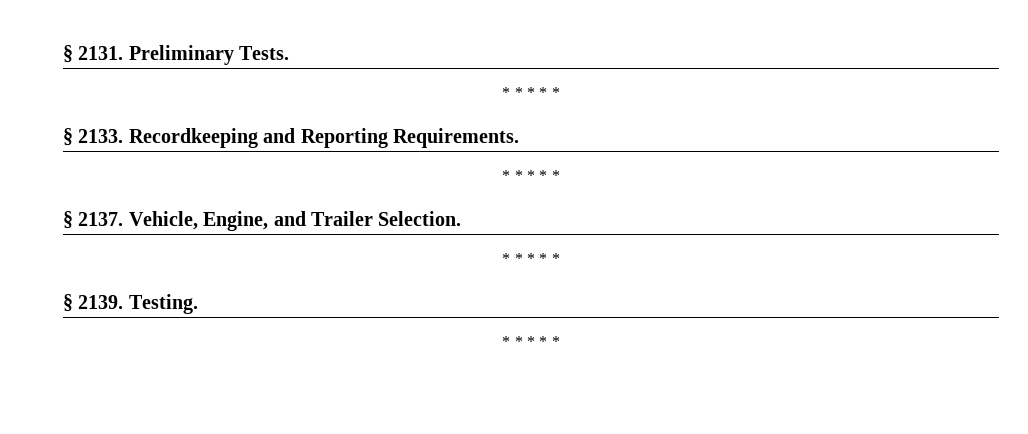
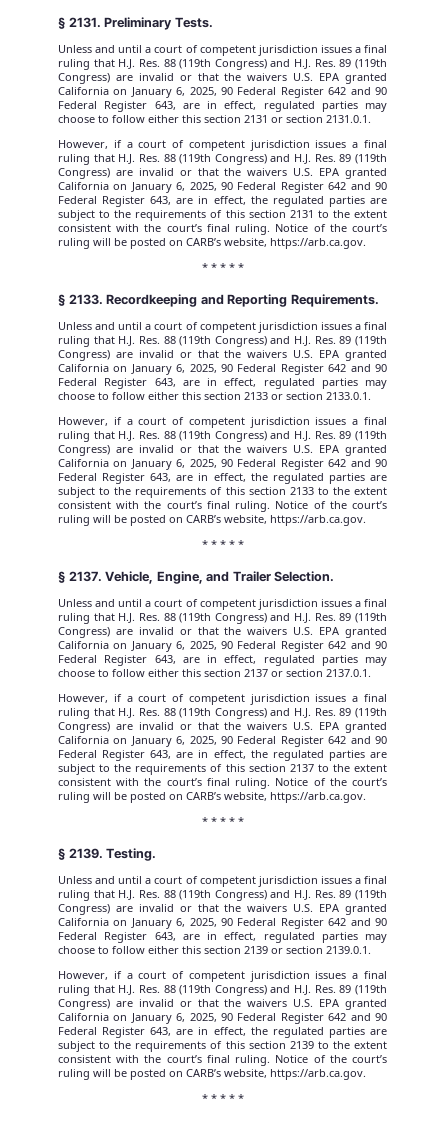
(290, 53) none -> [58,45,388,56] [58,59,387,70] [58,73,387,84] [58,87,387,98] [58,101,387,112] [58,115,371,123] [58,140,387,151] [58,154,387,165] [58,168,387,179] [58,182,387,193] [58,196,387,207] [58,210,388,221] [58,224,388,235] [58,238,366,249] // Unless and until a court of competent jurisdiction issues a final ruling that H.J. Res. 88 (119th Congress) and H.J. Res. 89 (119th Congress) are invalid or that the waivers U.S. EPA granted California on January 6, 2025, 90 Federal Register 642 and 90 Federal Register 643, are in effect, regulated parties may choose to follow either this section 2131 or section 2131.0.1. // However, if a court of competent jurisdiction issues a final ruling that H.J. Res. 88 (119th Congress) and H.J. Res. 89 (119th Congress) are invalid or that the waivers U.S. EPA granted California on January 6, 2025, 90 Federal Register 642 and 90 Federal Register 643, are in effect, the regulated parties are subject to the requirements of this section 2131 to the extent consistent with the court’s final ruling. Notice of the court’s ruling will be posted on CARB’s website, https://arb.ca.gov.
(519, 138) none -> [58,322,388,333] [58,336,387,347] [58,350,387,361] [58,364,387,375] [58,378,387,389] [58,392,371,400] [58,417,387,428] [58,431,387,442] [58,445,387,456] [58,459,387,470] [58,473,387,484] [58,487,388,498] [58,501,388,512] [58,515,366,526] // Unless and until a court of competent jurisdiction issues a final ruling that H.J. Res. 88 (119th Congress) and H.J. Res. 89 (119th Congress) are invalid or that the waivers U.S. EPA granted California on January 6, 2025, 90 Federal Register 642 and 90 Federal Register 643, are in effect, regulated parties may choose to follow either this section 2133 or section 2133.0.1. // However, if a court of competent jurisdiction issues a final ruling that H.J. Res. 88 (119th Congress) and H.J. Res. 89 (119th Congress) are invalid or that the waivers U.S. EPA granted California on January 6, 2025, 90 Federal Register 642 and 90 Federal Register 643, are in effect, the regulated parties are subject to the requirements of this section 2133 to the extent consistent with the court’s final ruling. Notice of the court’s ruling will be posted on CARB’s website, https://arb.ca.gov.
(462, 218) none -> [58,599,388,610] [58,613,387,624] [58,627,387,638] [58,641,387,652] [58,655,387,666] [58,669,371,677] [58,694,387,705] [58,708,387,719] [58,722,387,733] [58,736,387,747] [58,750,387,761] [58,764,388,775] [58,778,388,789] [58,792,366,803] // Unless and until a court of competent jurisdiction issues a final ruling that H.J. Res. 88 (119th Congress) and H.J. Res. 89 (119th Congress) are invalid or that the waivers U.S. EPA granted California on January 6, 2025, 90 Federal Register 642 and 90 Federal Register 643, are in effect, regulated parties may choose to follow either this section 2137 or section 2137.0.1. // However, if a court of competent jurisdiction issues a final ruling that H.J. Res. 88 (119th Congress) and H.J. Res. 89 (119th Congress) are invalid or that the waivers U.S. EPA granted California on January 6, 2025, 90 Federal Register 642 and 90 Federal Register 643, are in effect, the regulated parties are subject to the requirements of this section 2137 to the extent consistent with the court’s final ruling. Notice of the court’s ruling will be posted on CARB’s website, https://arb.ca.gov.
(198, 304) none -> [58,876,388,887] [58,890,387,901] [58,904,387,915] [58,918,387,929] [58,932,387,943] [58,946,371,954] [58,971,387,982] [58,985,387,996] [58,999,387,1010] [58,1013,387,1024] [58,1027,387,1038] [58,1041,388,1052] [58,1055,388,1066] [58,1069,366,1080] // Unless and until a court of competent jurisdiction issues a final ruling that H.J. Res. 88 (119th Congress) and H.J. Res. 89 (119th Congress) are invalid or that the waivers U.S. EPA granted California on January 6, 2025, 90 Federal Register 642 and 90 Federal Register 643, are in effect, regulated parties may choose to follow either this section 2139 or section 2139.0.1. // However, if a court of competent jurisdiction issues a final ruling that H.J. Res. 88 (119th Congress) and H.J. Res. 89 (119th Congress) are invalid or that the waivers U.S. EPA granted California on January 6, 2025, 90 Federal Register 642 and 90 Federal Register 643, are in effect, the regulated parties are subject to the requirements of this section 2139 to the extent consistent with the court’s final ruling. Notice of the court’s ruling will be posted on CARB’s website, https://arb.ca.gov.

